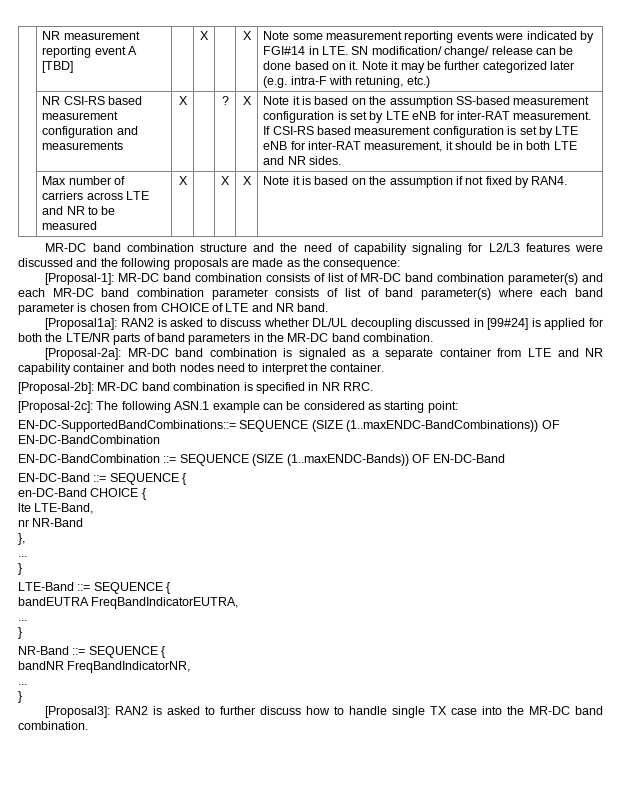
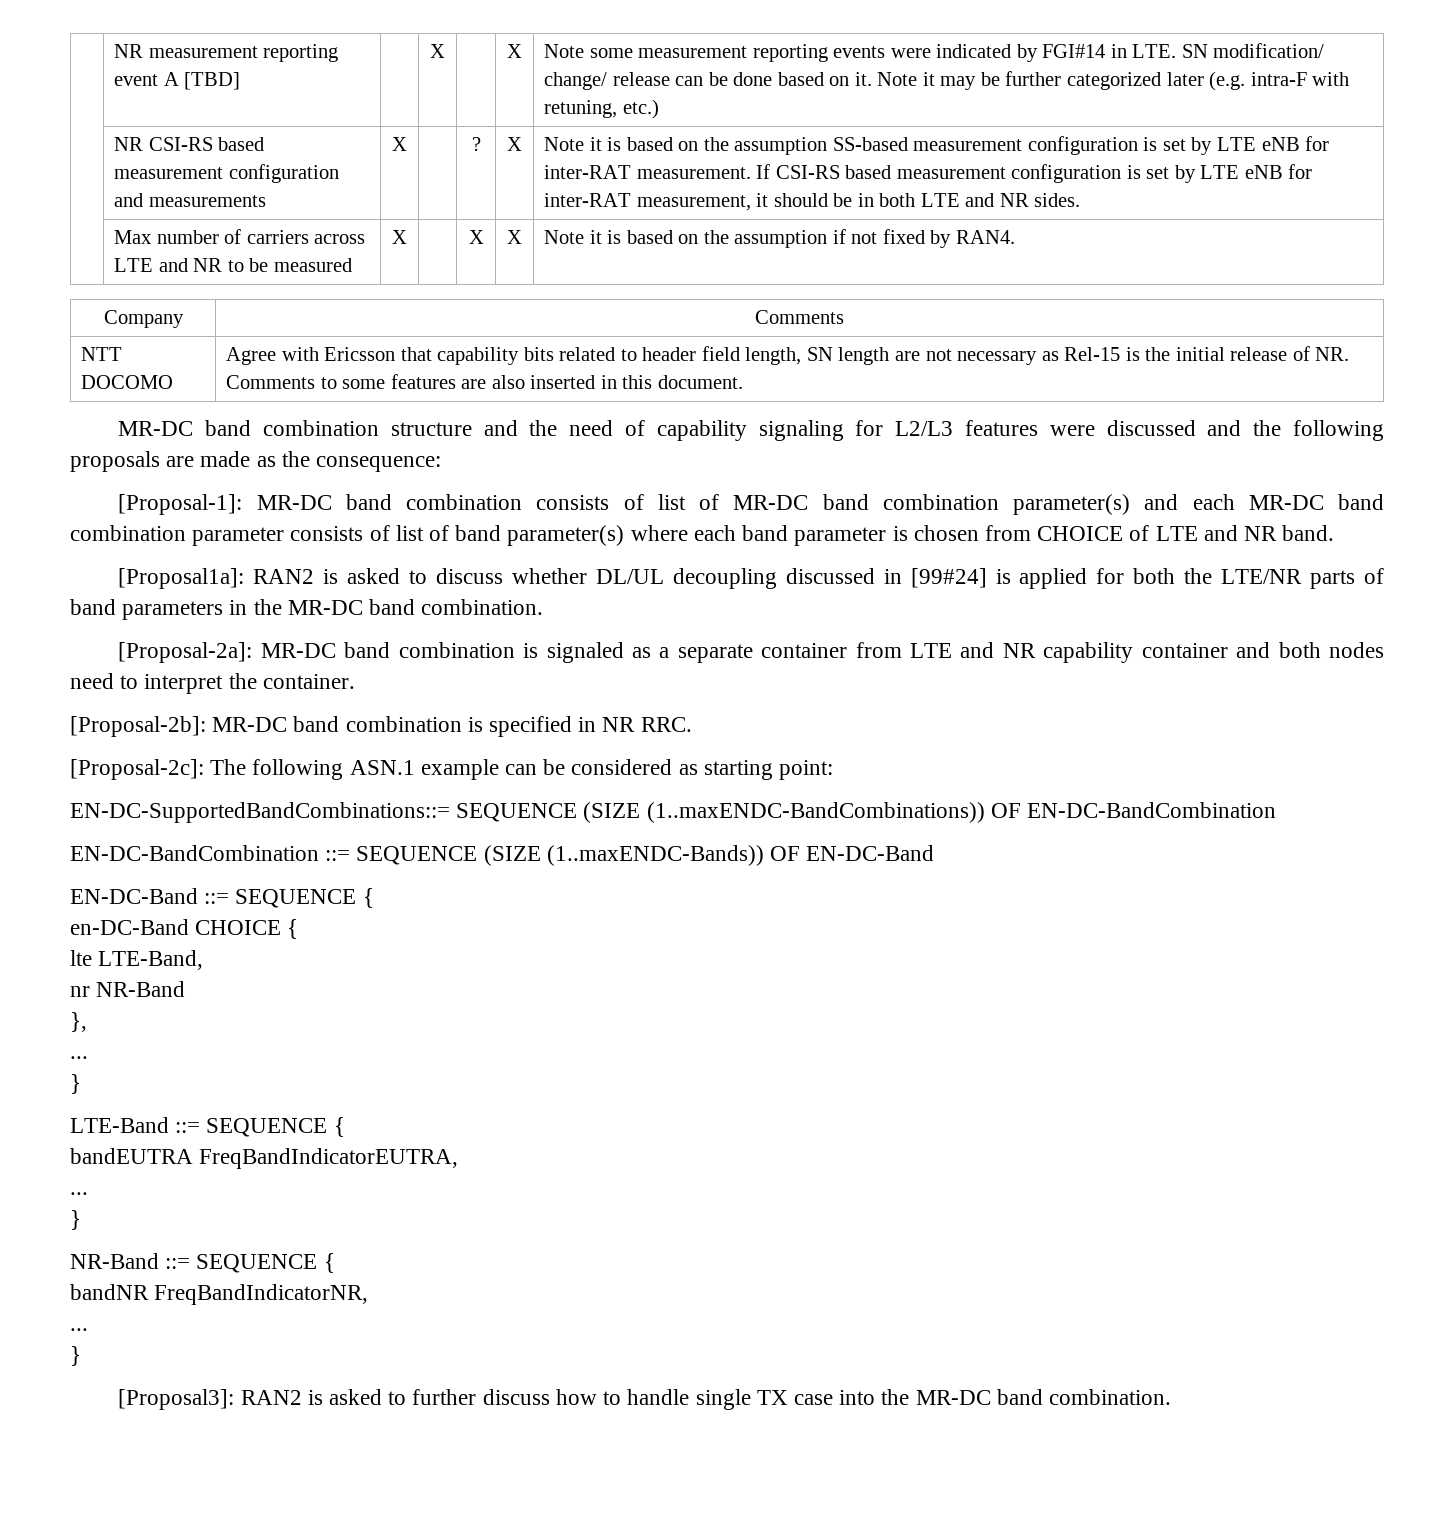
(568, 180) none -> [103,310,184,328] [755,310,844,324] [81,347,123,361] [81,375,174,389] [226,346,1350,365] [226,374,743,389] // Company | Comments // NTT DOCOMO | Agree with Ericsson that capability bits related to header field length, SN length are not necessary as Rel-15 is the initial release of NR. Comments to some features are also inserted in this document.

